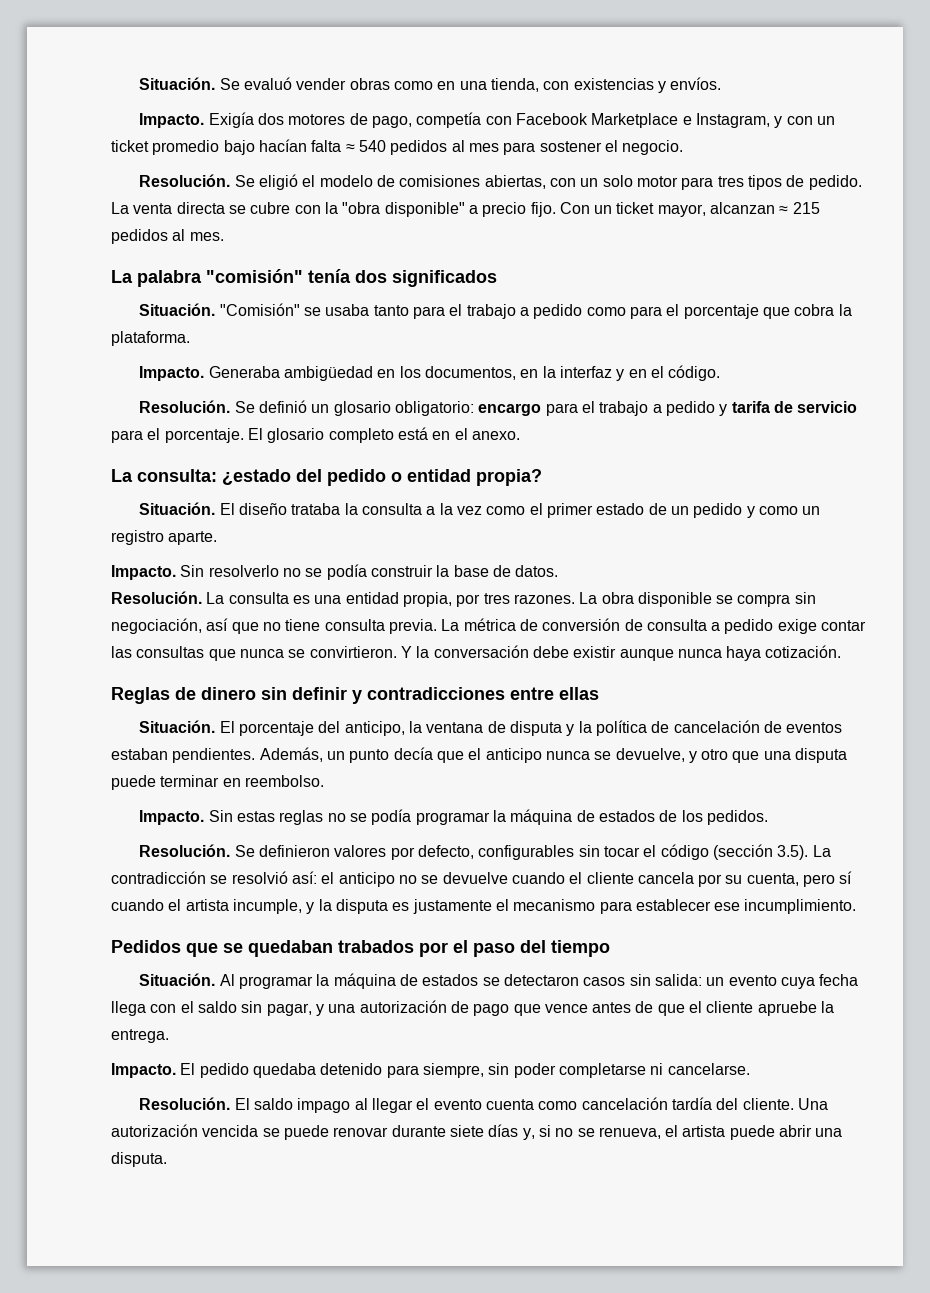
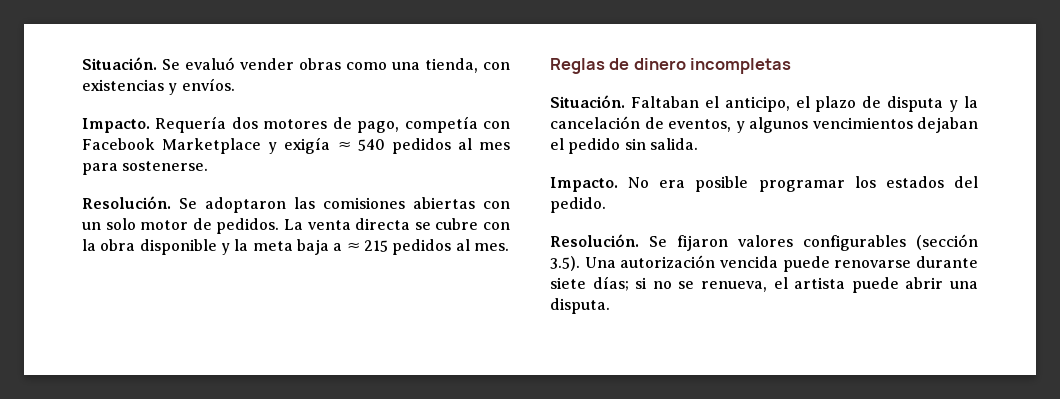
[437,81,456,90] en -> (387, 66) none
[208,112,254,128] Exigía -> [155,116,227,133] Requería
[682,113,835,128] [111,139,342,155] e Instagram, y con un ticket promedio bajo hacían falta -> [268,137,331,154] y exigía
[539,140,684,155] [139,174,862,190] sostener el negocio. // Resolución. Se eligió el modelo de comisiones abiertas, con un solo motor para tres tipos de pedido. -> [122,161,209,171] [82,196,510,213] [82,218,280,234] sostenerse. // Resolución. Se adoptaron las comisiones abiertas con un solo motor de pedidos.
[342,202,776,217] "obra disponible" a precio fijo. Con un ticket mayor, alcanzan -> [100,239,343,255] obra disponible y la meta baja a
[111,269,497,287] [139,303,852,319] [111,331,190,346] [139,365,721,381] [139,400,858,416] [111,427,520,443] [111,469,542,486] [139,502,821,518] [111,530,218,545] [111,564,559,580] [111,591,816,607] [111,618,867,634] [111,645,842,661] [111,687,599,704] [139,720,843,736] [111,747,848,763] [111,775,324,790] [139,809,768,825] [139,844,831,860] [111,871,853,887] [111,899,857,914] [111,940,610,957] [139,973,859,989] [111,1000,835,1016] [111,1029,169,1043] [111,1063,750,1078] [139,1097,828,1113] [111,1124,535,1140] La palabra "comisión" tenía dos significados // Situación. "Comisión" se usaba tanto para el trabajo a pedido como para el porcentaje que cobra la plataforma. // Impacto. Generaba ambigüedad en los documentos, en la interfaz y en el código. // Resolución. Se definió un glosario obligatorio: encargo para el trabajo a pedido y tarifa de servicio para el porcentaje. El glosario completo está en el anexo. // La consulta: ¿estado del pedido o entidad propia? // Situación. El diseño trataba la consulta a la vez como el primer estado de un pedido y como un registro aparte. // Impacto. Sin resolverlo no se podía construir la base de datos. // Resolución. La consulta es una entidad propia, por tres razones. La obra disponible se compra sin negociación, así que no tiene consulta previa. La métrica de conversión de consulta a pedido exige contar las consultas que nunca se convirtieron. Y la conversación debe existir aunque nunca haya cotización. // Reglas de dinero sin definir y contradicciones entre ellas // Situación. El porcentaje del anticipo, la ventana de disputa y la política de cancelación de eventos estaban pendientes. Además, un punto decía que el anticipo nunca se devuelve, y otro que una disputa puede terminar en reembolso. // Impacto. Sin estas reglas no se podía programar la máquina de estados de los pedidos. // Resolución. Se definieron valores por defecto, configurables sin tocar el código (sección 3.5). La contradicción se resolvió así: el anticipo no se devuelve cuando el cliente cancela por su cuenta, pero sí cuando el artista incumple, y la disputa es justamente el mecanismo para establecer ese incumplimiento. // Pedidos que se quedaban trabados por el paso del tiempo // Situación. Al programar la máquina de estados se detectaron casos sin salida: un evento cuya fecha llega con el saldo sin pagar, y una autorización de pago que vence antes de que el cliente apruebe la entrega. // Impacto. El pedido quedaba detenido para siempre, sin poder completarse ni cancelarse. // Resolución. El saldo impago al llegar el evento cuenta como cancelación tardía del cliente. Una autorización vencida se puede renovar durante siete días y, -> [550,58,792,74] [550,95,979,112] [550,116,978,133] [550,138,698,154] [550,176,978,192] [550,197,606,213] [550,234,978,251] [550,255,979,272] [550,276,629,291] Reglas de dinero incompletas // Situación. Faltaban el anticipo, el plazo de disputa y la cancelación de eventos, y algunos vencimientos dejaban el pedido sin salida. // Impacto. No era posible programar los estados del pedido. // Resolución. Se fijaron valores configurables (sección 3.5). Una autorización vencida puede renovarse durante siete días;

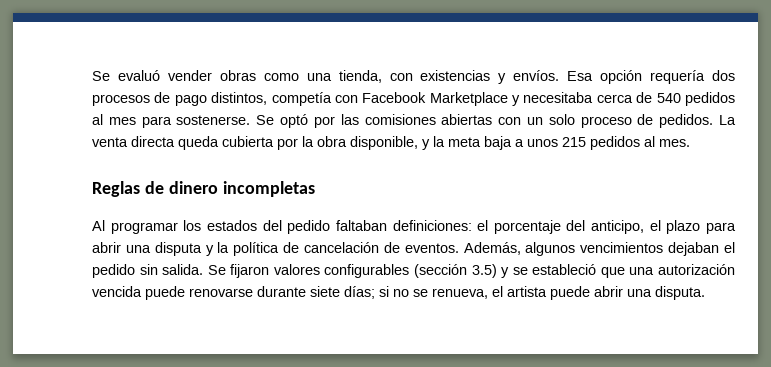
[82,57,157,70] Situación. -> (92, 76) none
[82,116,400,133] // Impacto. Requería dos motores de pago, -> [567,70,736,84] [92,92,268,106] Esa opción requería dos procesos de pago distintos,
[284,137,351,154] exigía ≈ -> [523,92,653,103] necesitaba cerca de
[82,196,286,213] // Resolución. Se adoptaron -> [256,114,335,128] Se optó por
[140,220,189,230] motor -> [580,116,632,128] proceso
[414,218,511,230] se cubre con -> [178,136,298,150] queda cubierta por
[139,239,217,255] disponible -> [350,136,418,150] disponible,
[346,242,360,251] ≈ -> [527,139,558,147] unos
[550,95,979,112] [550,116,745,133] Situación. Faltaban el anticipo, el plazo de disputa y la cancelación de eventos, y -> [92,220,736,234] [92,242,521,256] Al programar los estados del pedido faltaban definiciones: el porcentaje del anticipo, el plazo para abrir una disputa y la política de cancelación de eventos. Además,
[550,176,978,192] [550,197,606,213] [550,234,639,247] // Impacto. No era posible programar los estados del pedido. // Resolución. -> (204, 269) none
[550,256,616,271] 3.5). Una -> [471,264,655,278] 3.5) y se estableció que una

